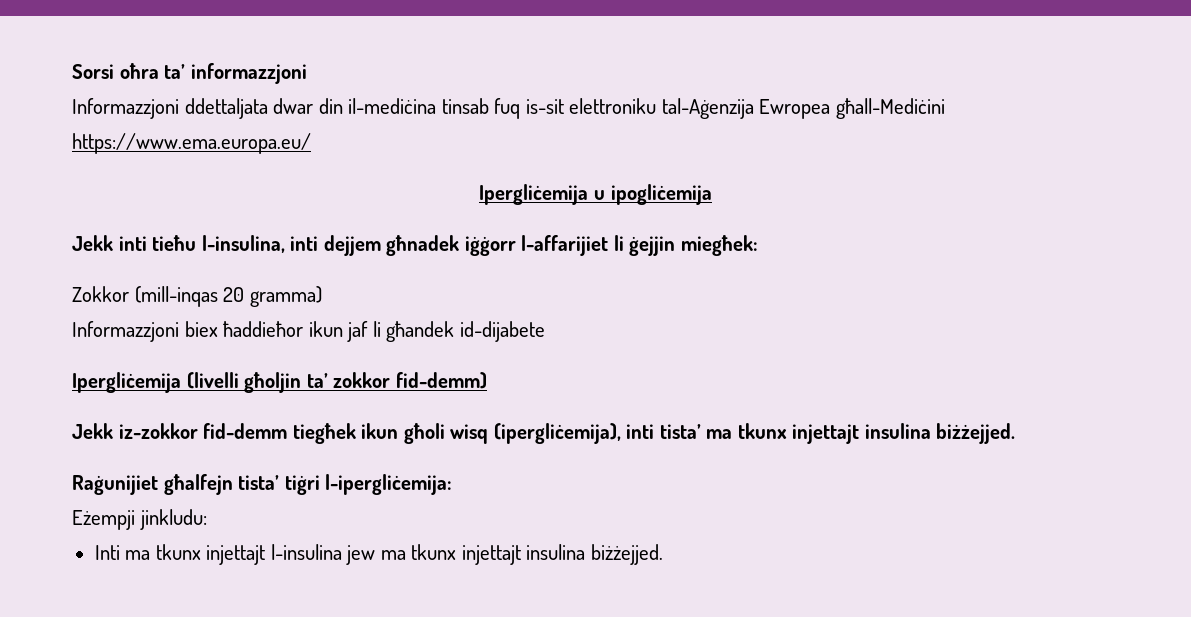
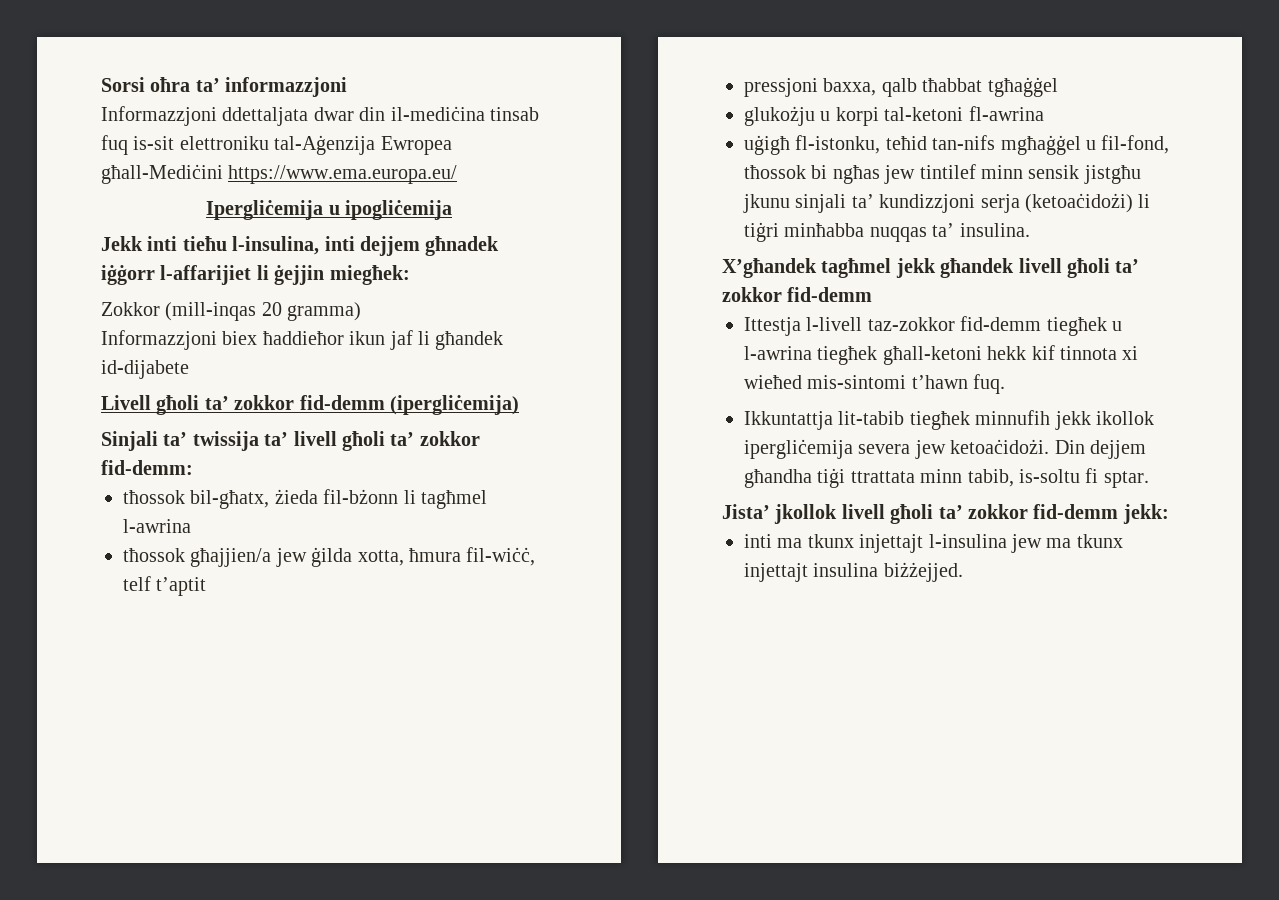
[72,372,487,393] [72,423,1016,444] [72,474,453,495] [72,509,207,530] [94,545,120,560] Ipergliċemija (livelli għoljin ta’ zokkor fid-demm) // Jekk iz-zokkor fid-demm tiegħek ikun għoli wisq (ipergliċemija), inti tista’ ma tkunx injettajt insulina biżżejjed. // Raġunijiet għalfejn tista’ tiġri l-ipergliċemija: // Eżempji jinkludu: // Inti -> [101,395,519,415] [101,431,480,451] [101,460,193,475] [123,489,487,509] [123,519,191,533] [123,547,536,567] [123,576,207,596] [744,77,1058,97] [744,106,1044,126] [744,135,1170,155] [744,164,1141,184] [743,193,1151,213] [744,222,1030,242] [722,258,1140,278] [722,287,873,302] [744,316,1122,336] [744,345,1139,365] [744,374,1006,394] [744,410,1154,430] [744,439,1146,459] [744,468,1149,488] [722,504,1169,524] [744,534,772,548] Livell għoli ta’ zokkor fid-demm (ipergliċemija) // Sinjali ta’ twissija ta’ livell għoli ta’ zokkor fid-demm: // tħossok bil-għatx, żieda fil-bżonn li tagħmel l-awrina // tħossok għajjien/a jew ġilda xotta, ħmura fil-wiċċ, telf t’aptit // pressjoni baxxa, qalb tħabbat tgħaġġel // glukożju u korpi tal-ketoni fl-awrina // uġigħ fl-istonku, teħid tan-nifs mgħaġġel u fil-fond, tħossok bi ngħas jew tintilef minn sensik jistgħu jkunu sinjali ta’ kundizzjoni serja (ketoaċidożi) li tiġri minħabba nuqqas ta’ insulina. // X’għandek tagħmel jekk għandek livell għoli ta’ zokkor fid-demm // Ittestja l-livell taz-zokkor fid-demm tiegħek u l-awrina tiegħek għall-ketoni hekk kif tinnota xi wieħed mis-sintomi t’hawn fuq. // Ikkuntattja lit-tabib tiegħek minnufih jekk ikollok ipergliċemija severa jew ketoaċidożi. Din dejjem għandha tiġi ttrattata minn tabib, is-soltu fi sptar. // Jista’ jkollok livell għoli ta’ zokkor fid-demm jekk: // inti

